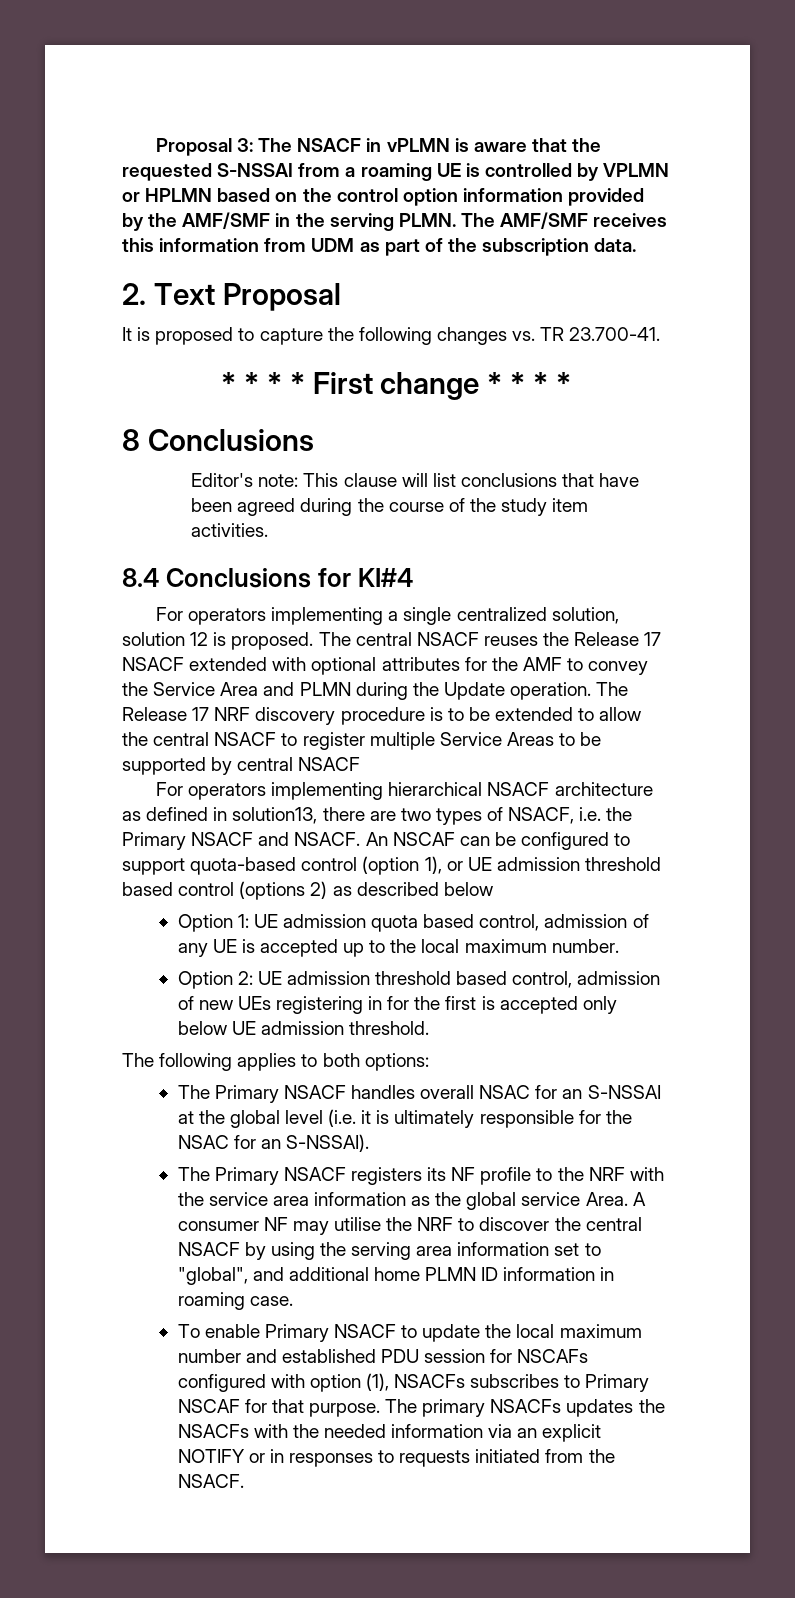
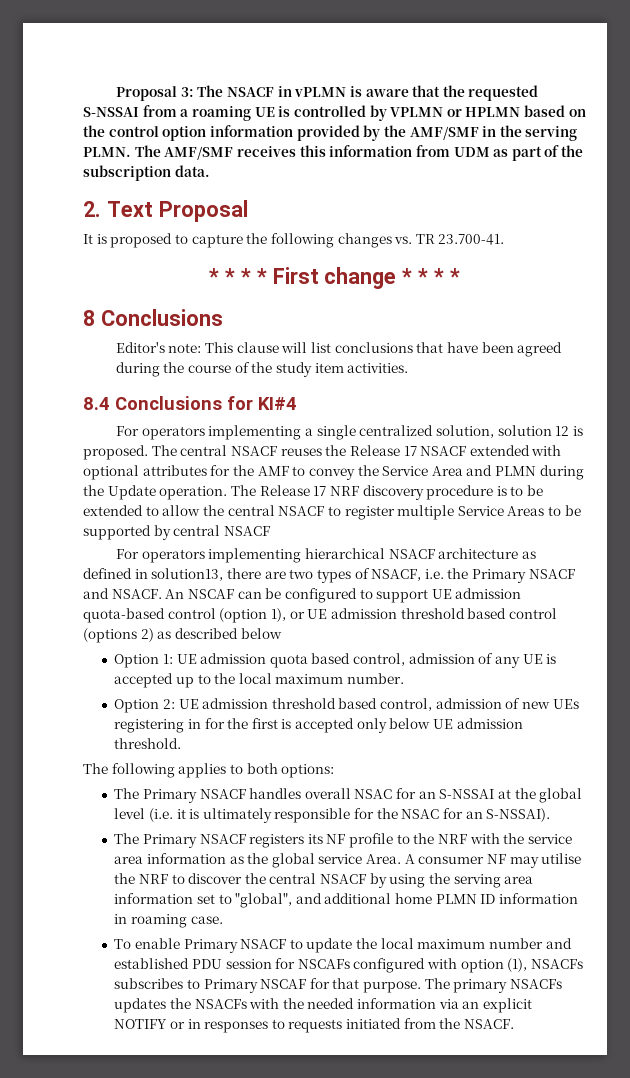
(185, 866) none -> [431,588,522,599] UE admission

